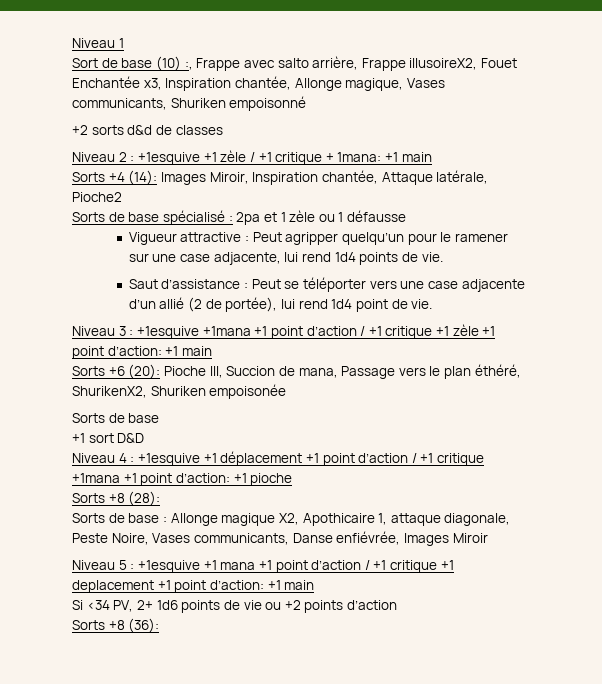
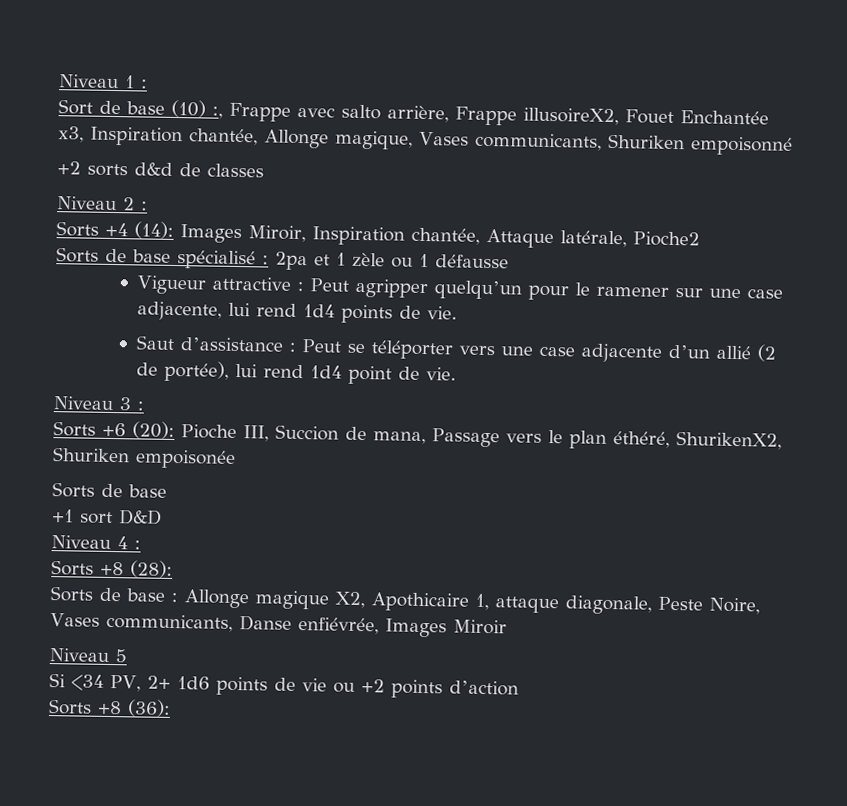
(124, 43) none -> [141,79,148,89] :
[137,150,432,165] +1esquive +1 zèle / +1 critique + 1mana: +1 main -> (148, 206) none
[136,324,496,339] [72,346,212,359] +1esquive +1mana +1 point d’action / +1 critique +1 zèle +1 point d’action: +1 main -> (144, 406) none
[137,451,485,466] [72,473,293,486] +1esquive +1 déplacement +1 point d’action / +1 critique +1mana +1 point d’action: +1 pioche -> (141, 545) none
[130,560,454,573] [72,580,315,593] : +1esquive +1 mana +1 point d’action / +1 critique +1 deplacement +1 point d’action: +1 main -> (128, 656) none

